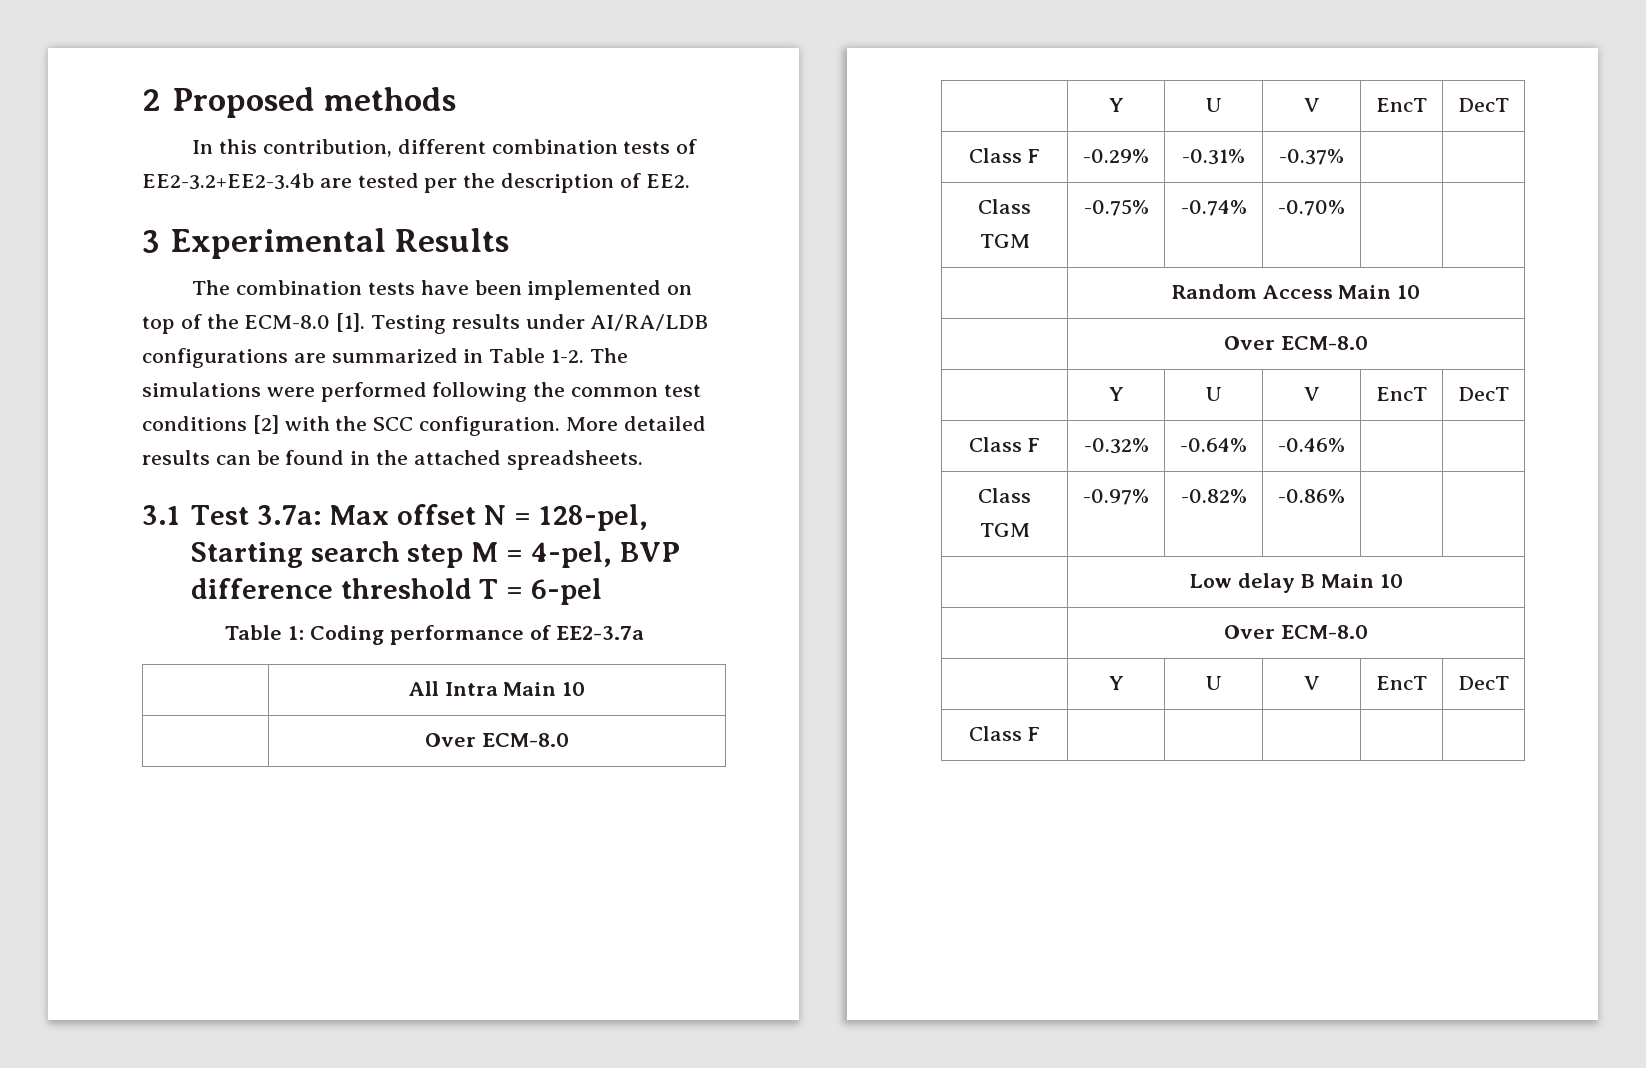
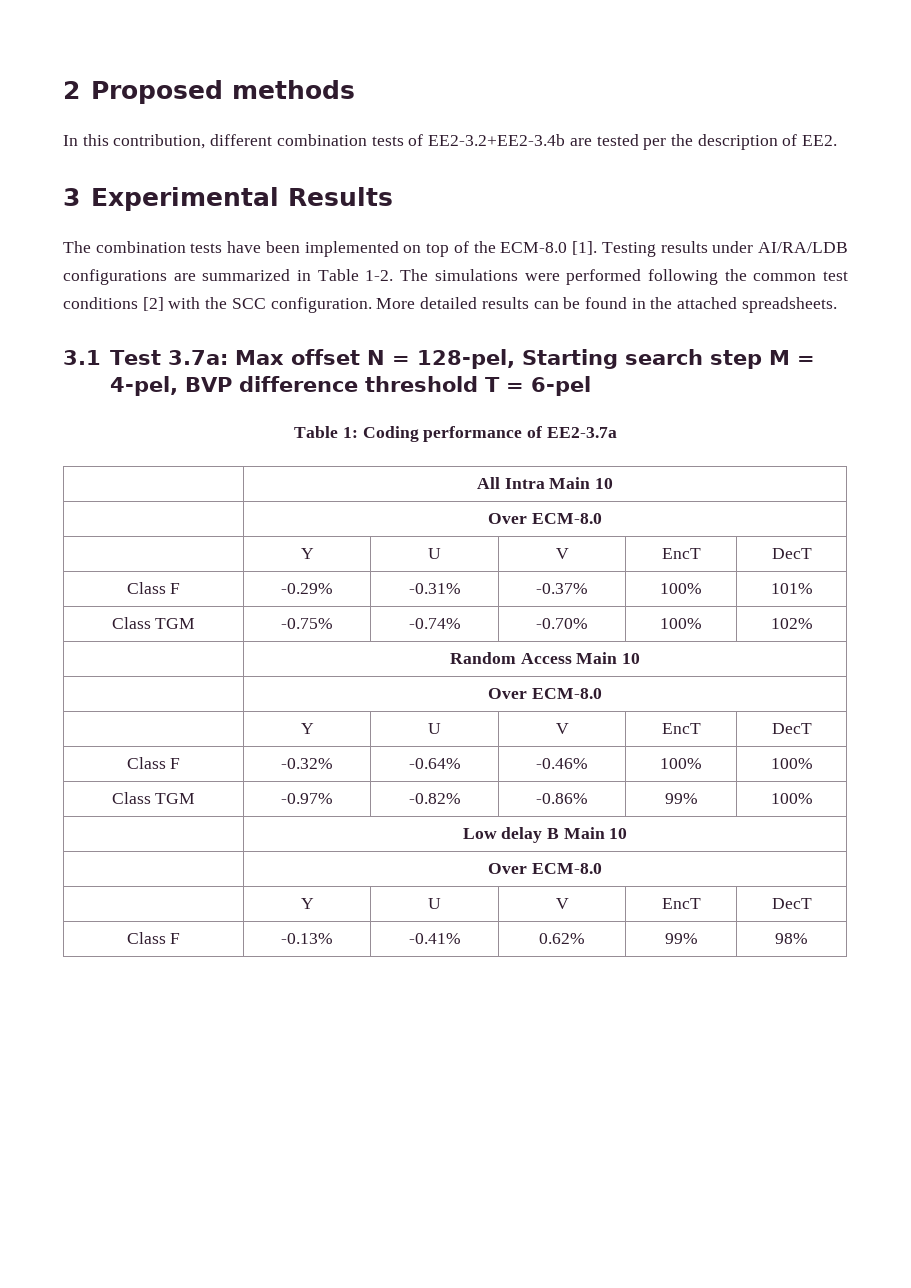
(1344, 157) | -> [660,583,702,594] [770,583,813,594] 100% | 101%
(1345, 208) | -> [660,618,702,629] [770,618,813,629] 100% | 102%
(1345, 445) | -> [660,758,702,769] [770,758,813,769] 100% | 100%
(1345, 496) | -> [664,793,698,804] [770,793,813,804] 99% | 100%
(1041, 734) | | | | -> [281,933,333,944] [408,933,461,944] [539,933,585,944] [664,933,698,944] [775,933,808,944] -0.13% | -0.41% | 0.62% | 99% | 98%

